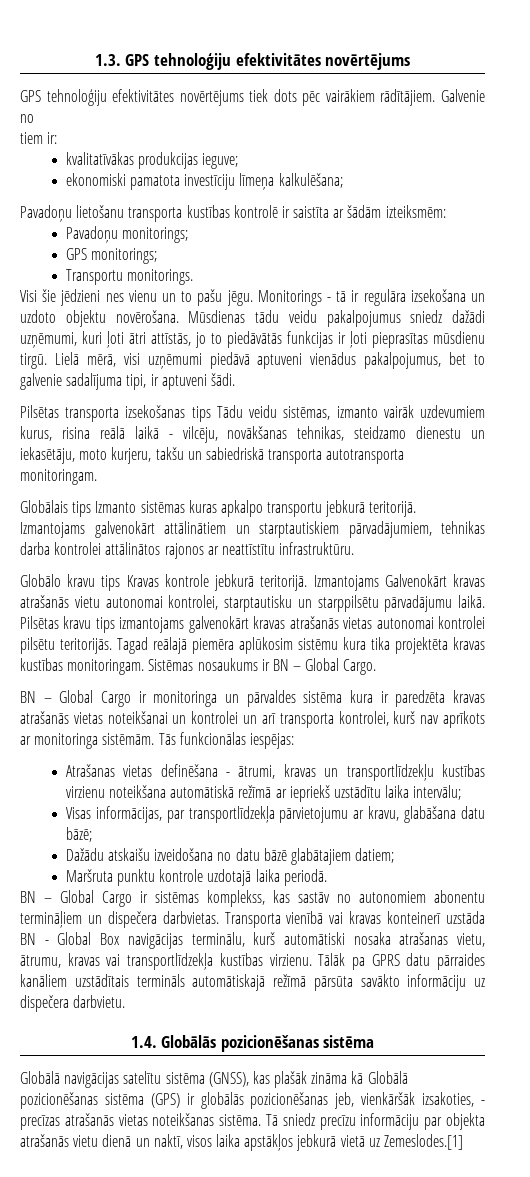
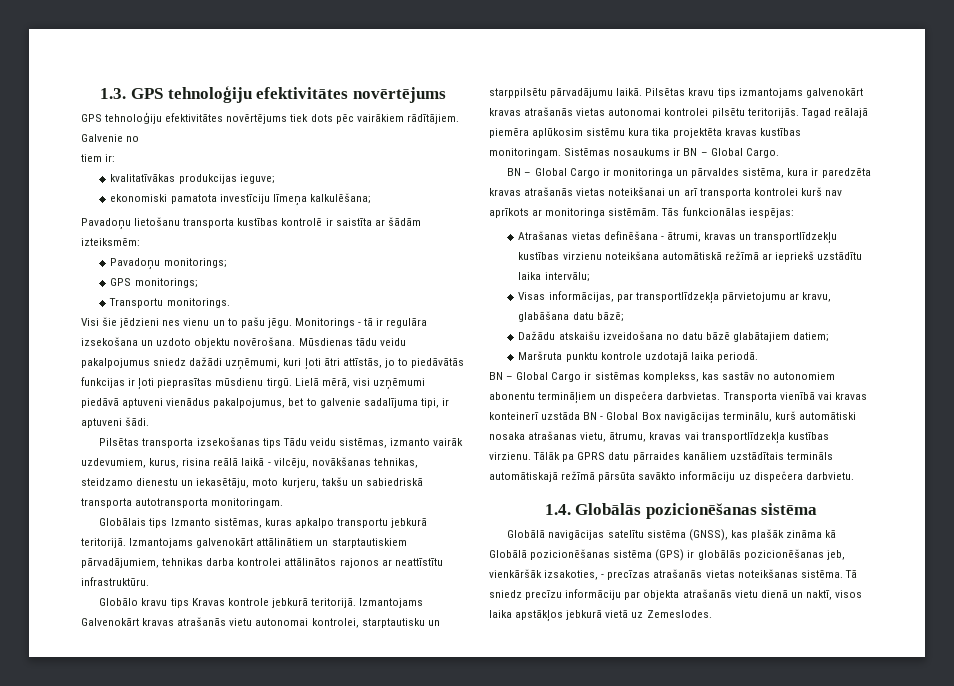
[419,405,485,418] uzdevumiem -> [81,458,146,468] uzdevumiem,
[140,501,185,513] sistēmas -> [213,518,262,528] sistēmas,
[303,691,343,703] sistēma -> [742,168,785,178] sistēma,
[191,711,258,724] kontrolei un -> (681, 193) none
[338,711,389,726] kontrolei, -> [753,188,798,196] kontrolei
[384,1134,464,1150] Zemeslodes.[1] -> [646,610,712,618] Zemeslodes.

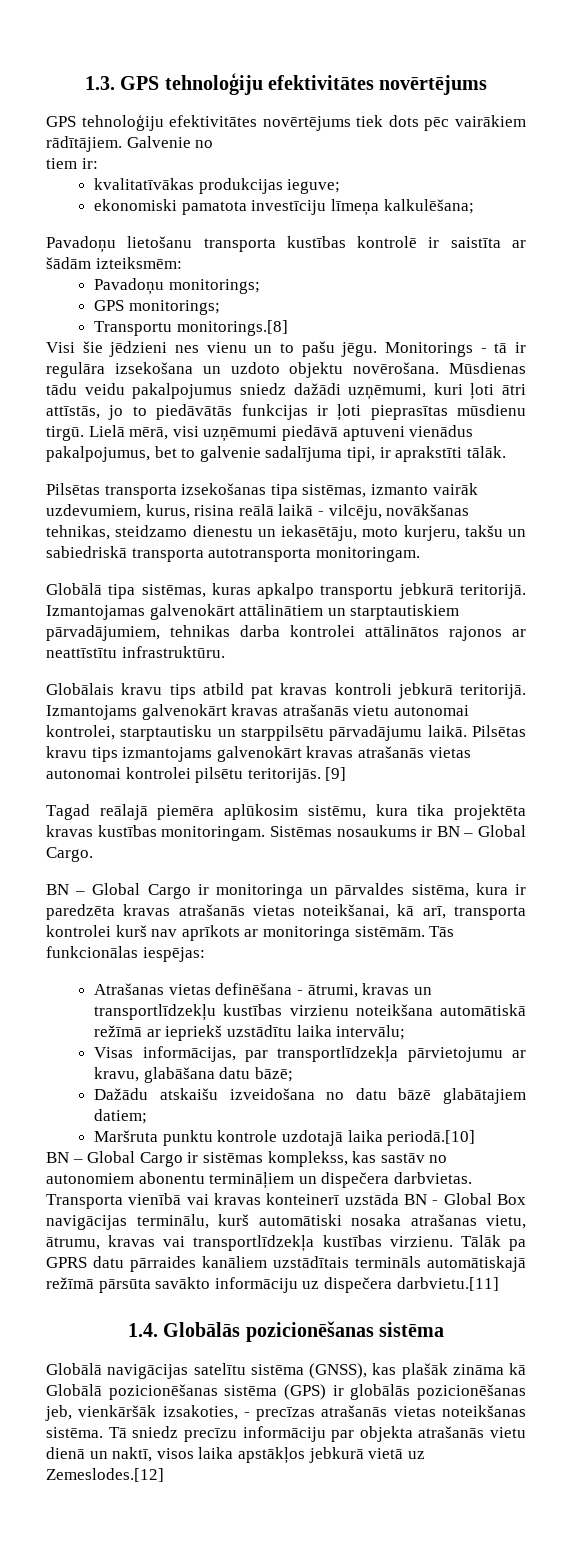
[166,298,230,308] monitorings. -> [176,320,288,336] monitorings.[8]
[81,417,150,428] aptuveni šādi. -> [395,446,506,462] aprakstīti tālāk.
[262,438,336,448] tips Tādu veidu -> [270,484,298,499] tipa
[99,518,211,528] Globālais tips Izmanto -> [46,583,136,599] Globālā tipa
[129,538,194,548] Izmantojams -> [46,605,145,620] Izmantojamas
[99,598,424,608] [81,618,139,626] Globālo kravu tips Kravas kontrole jebkurā teritorijā. Izmantojams Galvenokārt -> [46,683,526,699] [46,704,227,720] Globālais kravu tips atbild pat kravas kontroli jebkurā teritorijā. Izmantojams galvenokārt
(799, 113) none -> [325,767,347,781] [9] //
[586,128,626,136] sistēmu -> [307,805,366,819] sistēmu,
[608,187,698,196] noteikšanai un arī -> [303,904,446,919] noteikšanai, kā arī,
[716,352,758,362] periodā. -> [387,1130,476,1146] periodā.[10]
[805,472,854,480] darbvietu. -> [396,1277,499,1291] darbvietu.[11]
[646,610,712,618] Zemeslodes. -> [46,1468,164,1482] Zemeslodes.[12]

